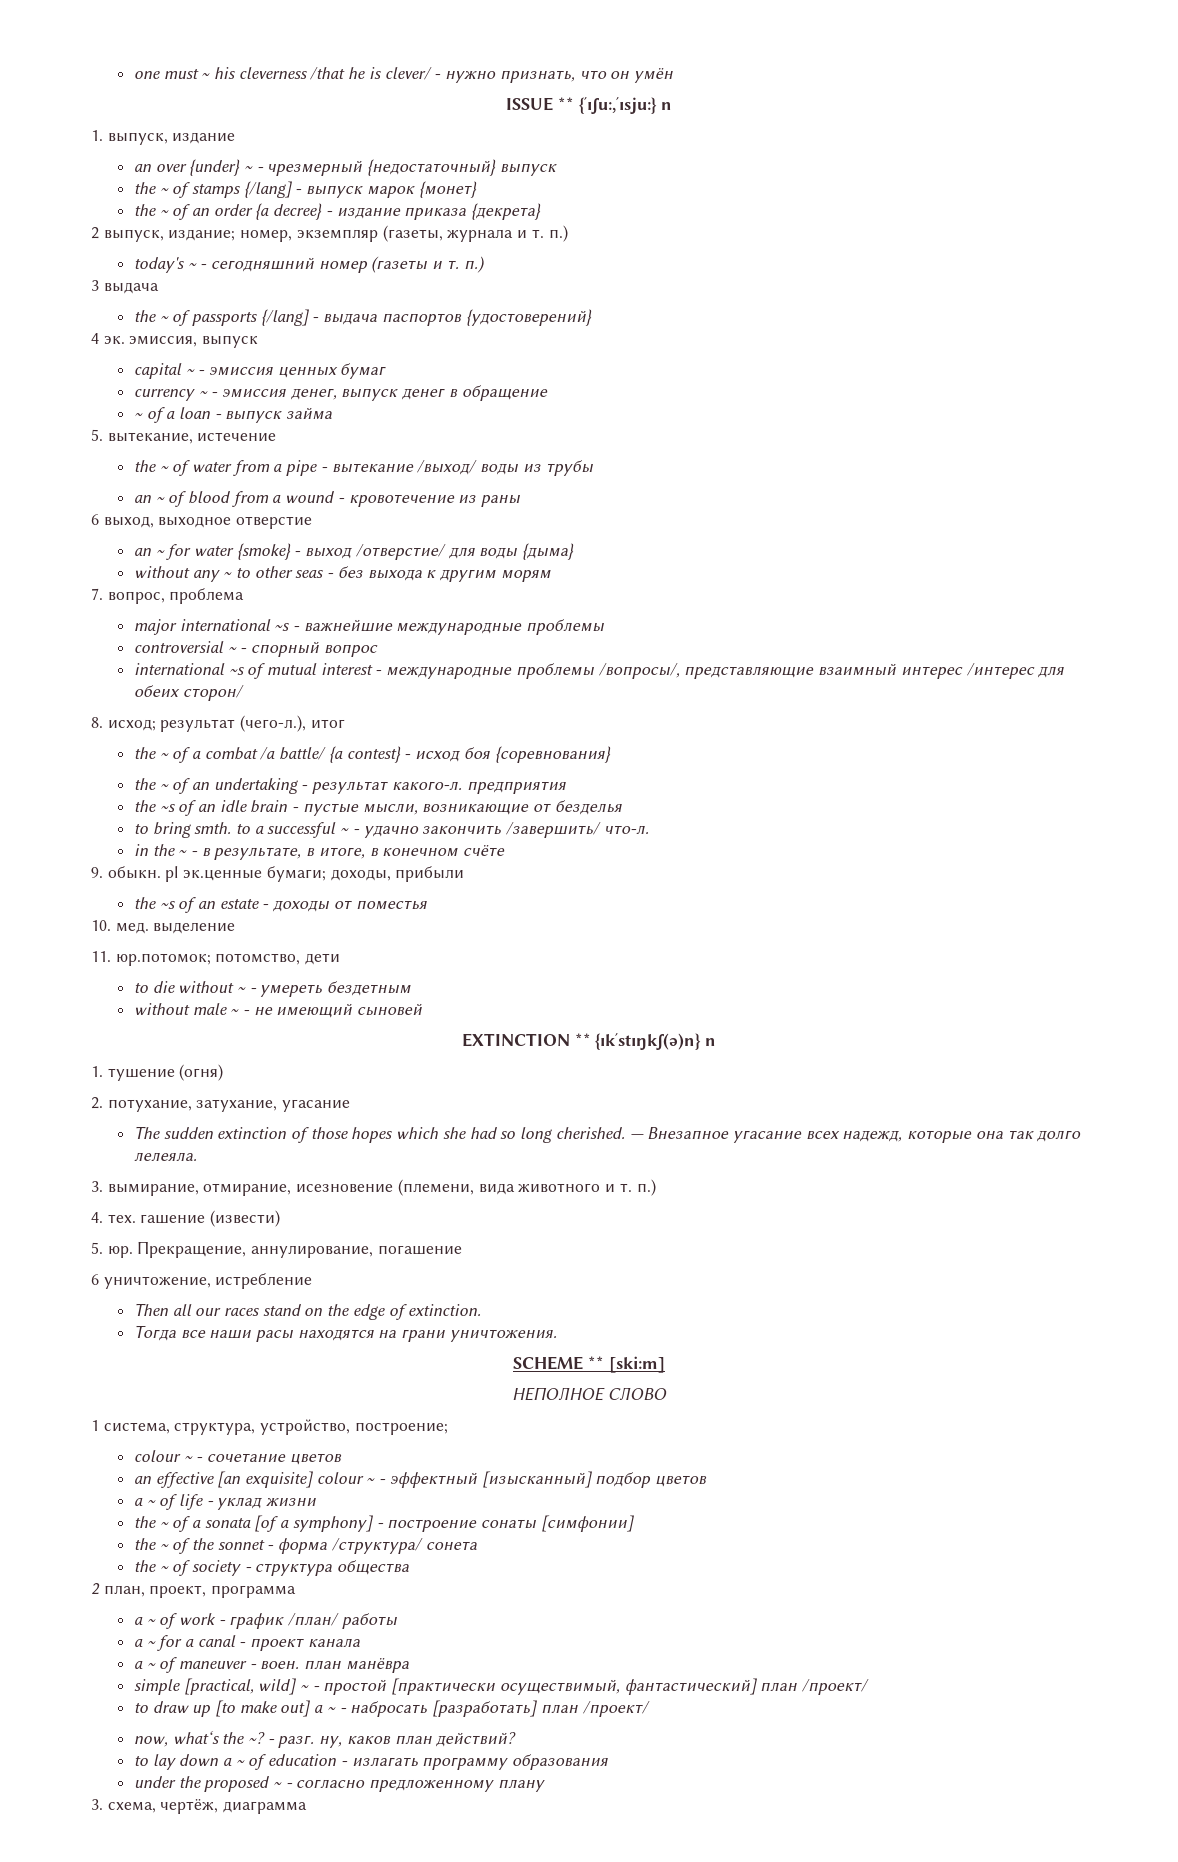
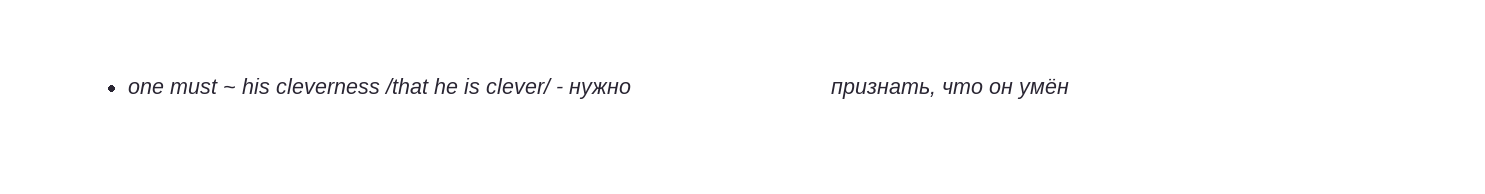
[506,97,672,114] [91,130,236,145] [133,159,557,176] [133,181,477,198] [133,203,542,220] [91,225,568,242] [133,256,485,273] [91,280,159,294] [133,309,592,326] [91,333,259,348] [133,363,387,379] [133,385,548,401] [133,407,334,423] [91,429,277,444] [133,460,594,476] [133,491,522,507] [91,514,313,529] [133,543,575,560] [133,566,551,582] [91,588,245,604] [133,619,606,635] [133,641,378,657] [133,663,1065,679] [133,685,244,701] [91,715,345,732] [133,746,611,763] [133,778,566,794] [133,800,622,816] [133,822,649,838] [133,844,506,860] [91,866,465,882] [133,897,427,913] [91,920,236,934] [91,951,341,966] [133,981,412,997] [133,1003,423,1018] [461,1033,717,1050] [91,1064,224,1081] [91,1097,351,1112] [133,1126,1082,1143] [133,1152,197,1161] [91,1179,656,1196] [91,1210,281,1227] [91,1241,462,1258] [91,1273,313,1289] [133,1303,482,1320] [133,1325,557,1342] [513,1356,665,1373] [512,1387,667,1401] [91,1419,448,1435] [133,1450,342,1465] [133,1471,708,1488] [133,1494,317,1510] [133,1515,634,1532] [133,1538,478,1554] [133,1560,411,1576] [91,1583,297,1598] [133,1613,398,1629] [133,1635,361,1651] [133,1657,410,1673] [133,1678,870,1695] [133,1700,650,1717] [133,1731,517,1748] [133,1754,609,1770] [133,1776,545,1792] [91,1799,308,1814] // ISSUE ** {ʹıʃu:,ʹısju:} n // 1. выпуск, издание // an over {under} ~ - чрезмерный {недостаточный} выпуск // the ~ of stamps {/lang] - выпуск марок {монет} // the ~ of an order {a decree} - издание приказа {декрета} // 2 выпуск, издание; номер, экземпляр (газеты, журнала и т. п.) // today's ~ - сегодняшний номер (газеты и т. п.) // 3 выдача // the ~ of passports {/lang] - выдача паспортов {удостоверений} // 4 эк. эмиссия, выпуск // capital ~ - эмиссия ценных бумаг // currency ~ - эмиссия денег, выпуск денег в обращение // ~ of a loan - выпуск займа // 5. вытекание, истечение // the ~ of water from a pipe - вытекание /выход/ воды из трубы // an ~ of blood from a wound - кровотечение из раны // 6 выход, выходное отверстие // an ~ for water {smoke} - выход /отверстие/ для воды {дыма} // without any ~ to other seas - без выхода к другим морям // 7. вопрос, проблема // major international ~s - важнейшие международные проблемы // controversial ~ - спорный вопрос // international ~s of mutual interest - международные проблемы /вопросы/, представляющие взаимный интерес /интерес для обеих сторон/ // 8. исход; результат (чего-л.), итог // the ~ of a combat /a battle/ {a contest} - исход боя {соревнования} // the ~ of an undertaking - результат какого-л. предприятия // the ~s of an idle brain - пустые мысли, возникающие от безделья // to bring smth. to a successful ~ - удачно закончить /завершить/ что-л. // in the ~ - в результате, в итоге, в конечном счёте // 9. обыкн. pl эк.ценные бумаги; доходы, прибыли // the ~s of an estate - доходы от поместья // 10. мед. выделение // 11. юр.потомок; потомство, дети // to die without ~ - умереть бездетным // without male ~ - не имеющий сыновей // EXTINCTION ** {ıkʹstıŋkʃ(ə)n} n // 1. тушение (огня) // 2. потухание, затухание, угасание // The sudden extinction of those hopes which she had so long cherished. — Внезапное угасание всех надежд, которые она так долго лелеяла. // 3. вымирание, отмирание, исезновение (племени, вида животного и т. п.) // 4. тех. гашение (извести) // 5. юр. Прекращение, аннулирование, погашение // 6 уничтожение, истребление // Then all our races stand on the edge of extinction. // Тогда все наши расы находятся на грани уничтожения. // SCHEME ** [ski:m] // НЕПОЛНОЕ СЛОВО // 1 система, структура, устройство, построение; // colour ~ - сочетание цветов // an effective [an exquisite] colour ~ - эффектный [изысканный] подбор цветов // a ~ of life - уклад жизни // the ~ of a sonata [of a symphony] - построение сонаты [симфонии] // the ~ of the sonnet - форма /структура/ сонета // the ~ of society - структура общества // 2 план, проект, программа // a ~ of work - график /план/ работы // a ~ for a canal - проект канала // a ~ of maneuver - воен. план манёвра // simple [practical, wild] ~ - простой [практически осуществимый, фантастический] план /проект/ // to draw up [to make out] a ~ - набросать [разработать] план /проект/ // now, what‘s the ~? - разг. ну, каков план действий? // to lay down a ~ of education - излагать программу образования // under the proposed ~ - согласно предложенному плану // 3. схема, чертёж, диаграмма -> (1069, 88) none

